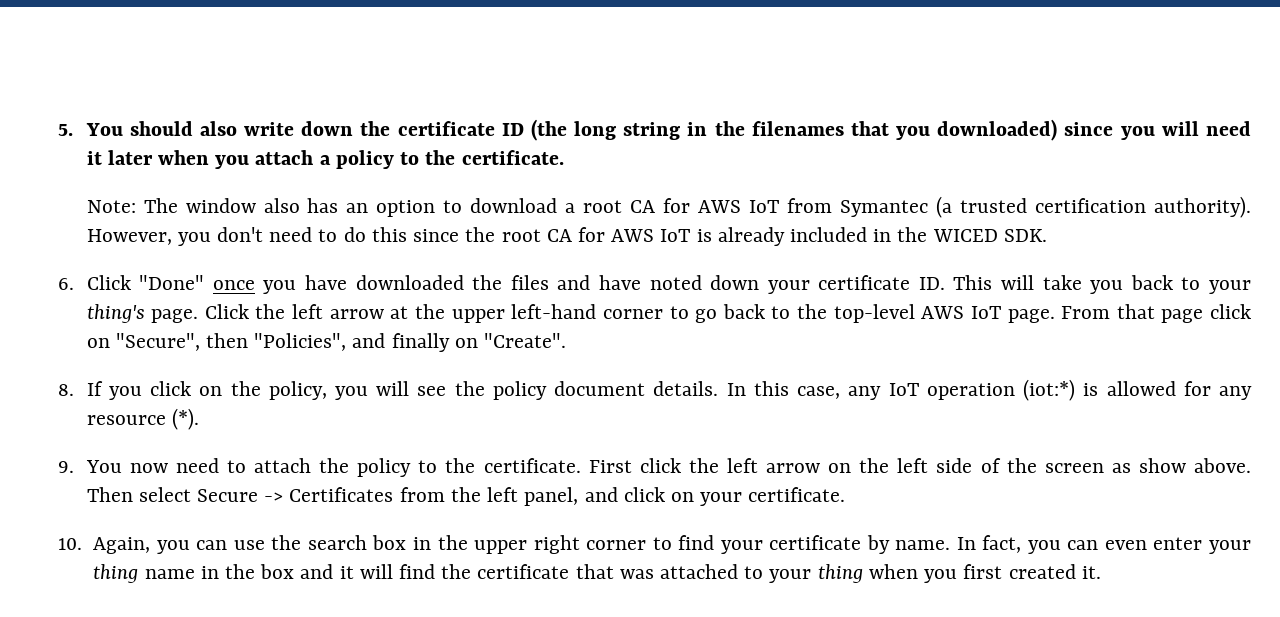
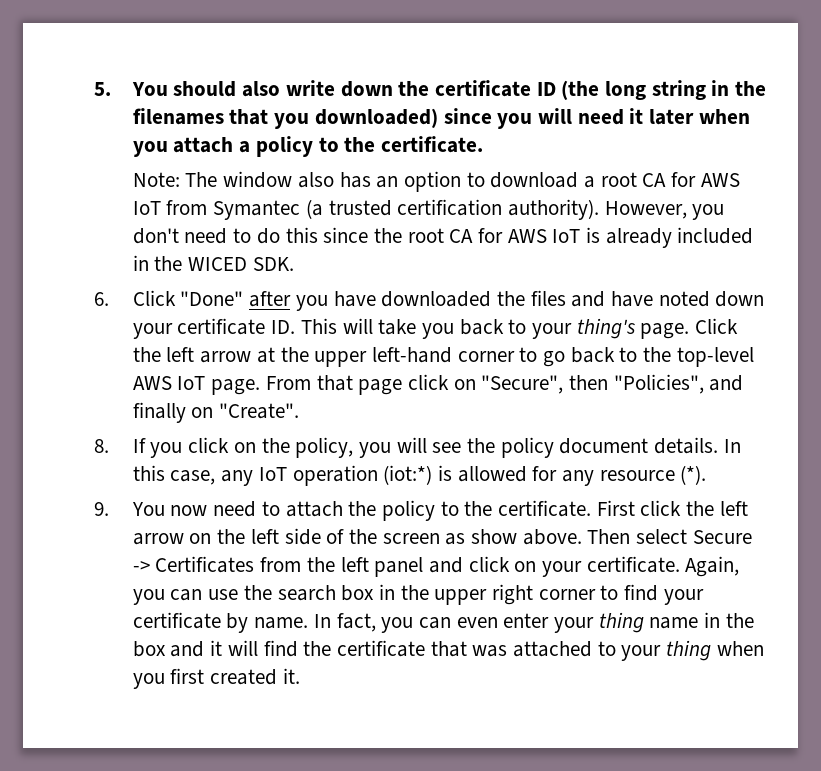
[212,280,255,290] once -> [249,291,292,307] after
[524,487,579,506] panel, -> [374,557,424,577] panel
[57,538,82,550] // 10. -> (680, 564) none

